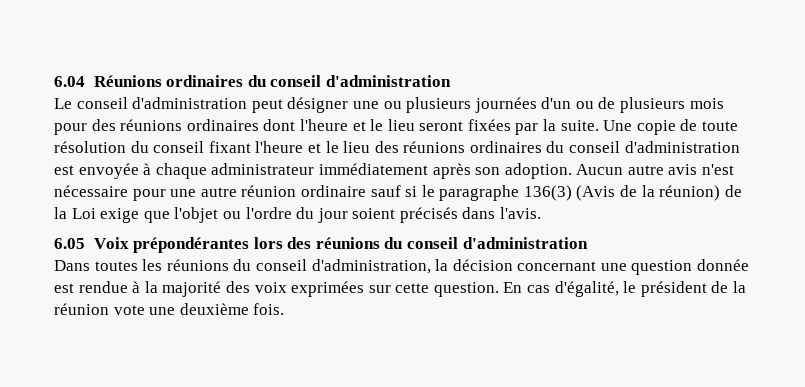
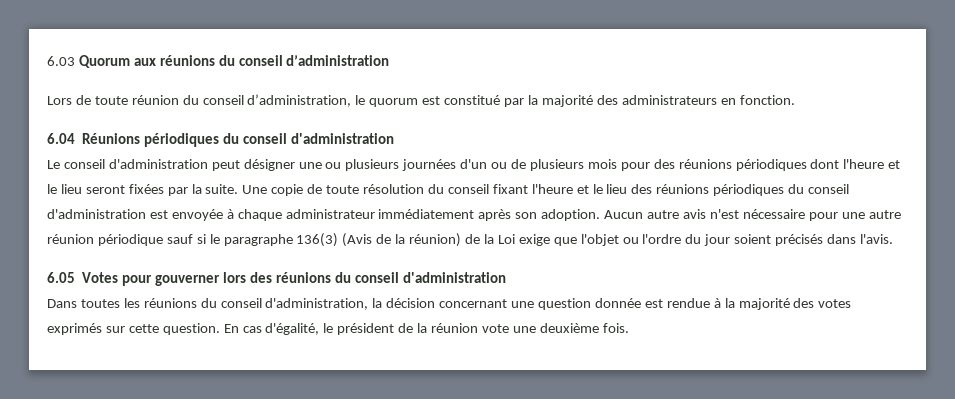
(54, 81) none -> [47,55,390,68] [47,94,795,107] 6.03 Quorum aux réunions du conseil d’administration // Lors de toute réunion du conseil d’administration, le quorum est constitué par la majorité des administrateurs en fonction. //
[166,75,244,87] ordinaires -> [144,133,220,147] périodiques
[186,119,259,131] ordinaires -> [735,159,807,171] périodiques
[469,141,542,153] ordinaires -> [713,184,785,196] périodiques
[300,185,366,197] ordinaire -> [97,234,163,246] périodique
[93,237,250,253] Voix prépondérantes -> [82,272,221,286] Votes pour gouverner
[254,281,365,297] voix exprimées -> [818,299,852,308] [47,323,102,335] votes exprimés

